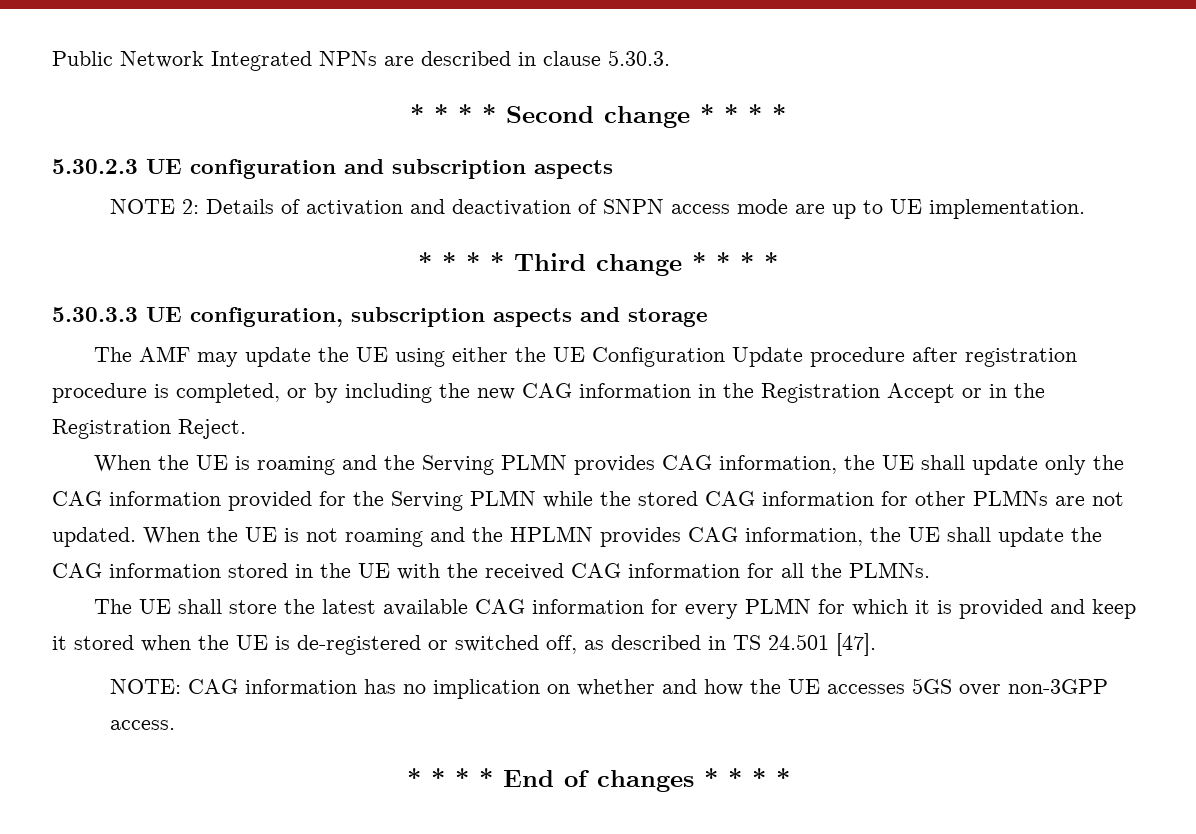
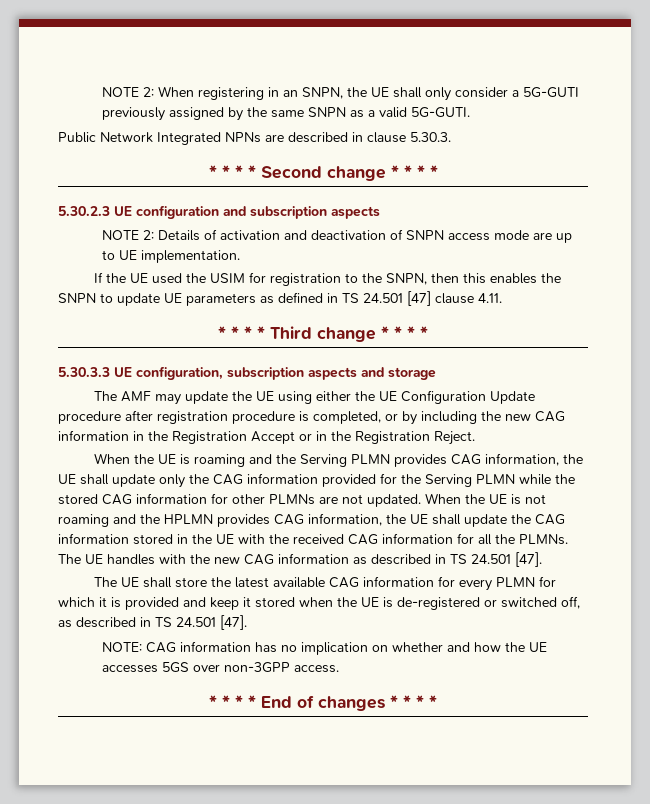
(52, 58) none -> [102,86,580,101] [102,107,471,121] NOTE 2: When registering in an SNPN, the UE shall only consider a 5G-GUTI previously assigned by the same SNPN as a valid 5G-GUTI. //
(1086, 209) none -> [94,272,562,286] [58,291,502,306] // If the UE used the USIM for registration to the SNPN, then this enables the SNPN to update UE parameters as defined in TS 24.501 [47] clause 4.11.
(930, 570) none -> [58,552,542,567] The UE handles with the new CAG information as described in TS 24.501 [47].

